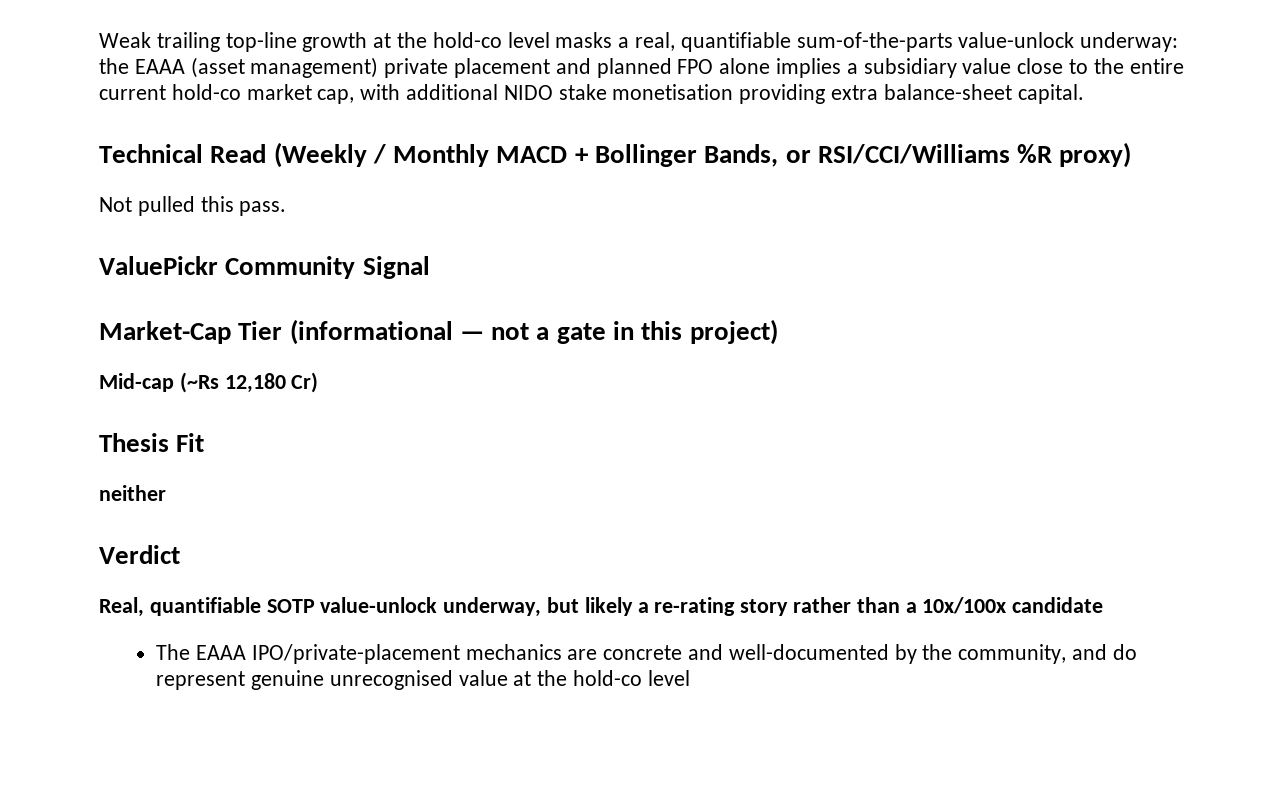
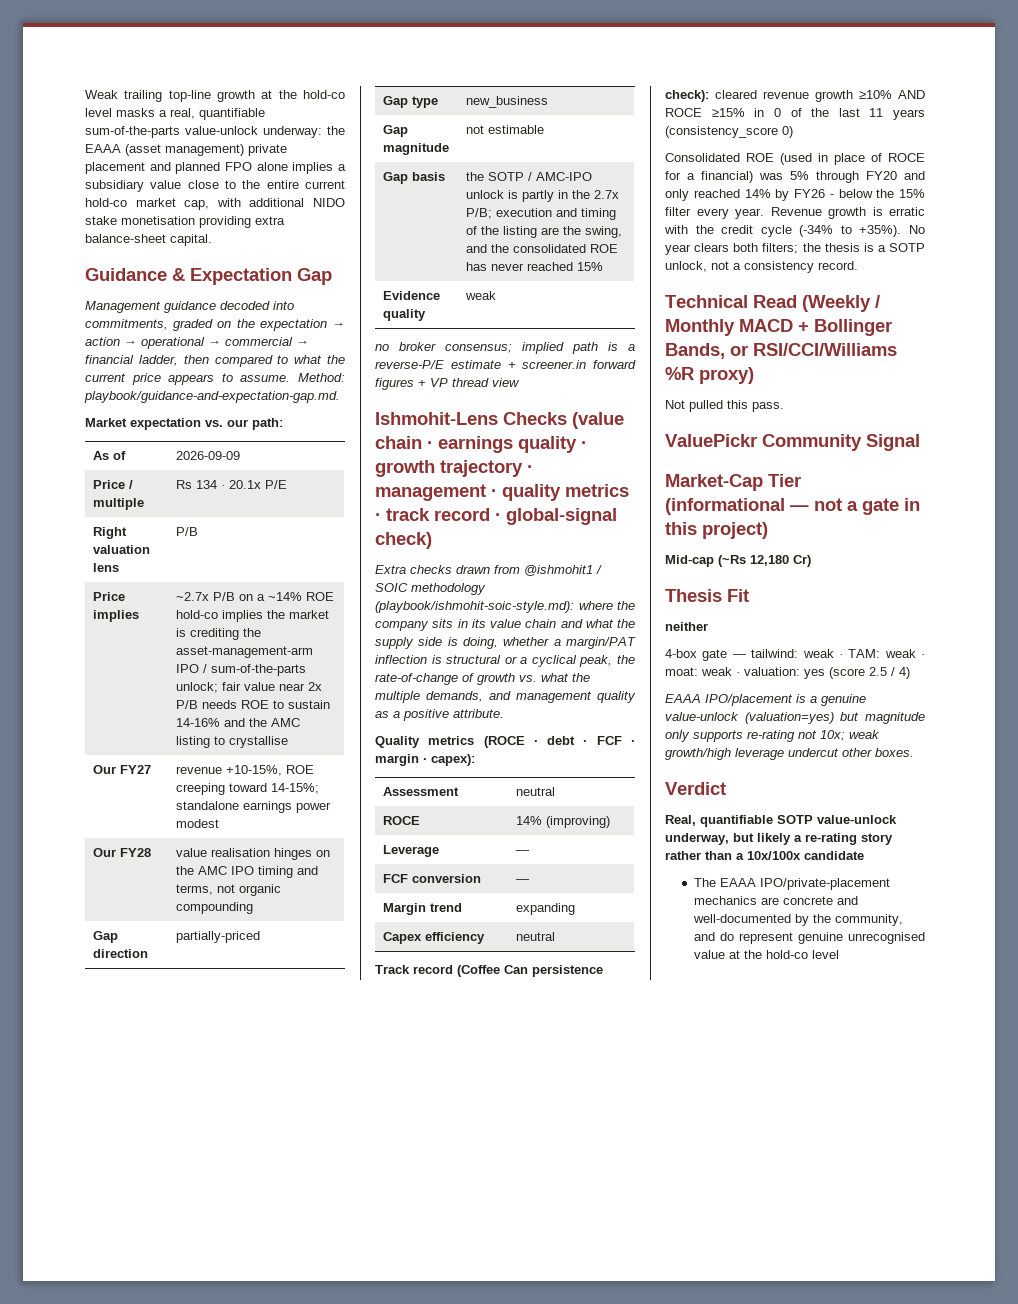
(1084, 94) none -> [85,268,332,285] [85,301,294,313] [85,319,345,331] [85,337,309,349] [85,355,345,367] [85,373,345,385] [84,391,340,403] [85,418,283,430] [93,451,127,460] [176,451,241,460] [93,480,134,489] [93,498,145,510] [176,480,288,489] [93,527,128,539] [93,545,151,554] [93,563,120,572] [176,527,199,536] [93,592,126,601] [93,610,140,622] [176,592,335,601] [176,610,330,622] [176,628,262,640] [176,646,314,658] [176,664,307,676] [176,682,323,693] [176,700,331,709] [176,718,301,727] [176,736,289,748] [93,765,152,774] [176,765,315,776] [176,783,320,795] [176,801,332,813] [176,819,220,828] [93,848,152,857] [176,848,331,860] [176,866,319,878] [176,884,282,896] [176,902,254,914] [93,931,119,943] [93,949,149,958] [176,931,261,943] [383,96,439,108] [466,96,549,108] [383,125,409,137] [383,143,450,155] [466,125,545,134] [383,172,446,184] [466,172,593,181] [466,190,620,202] [466,208,617,220] [466,226,623,238] [466,244,619,253] [466,262,604,271] [383,291,441,300] [383,309,427,321] [465,291,497,300] [375,342,635,354] [375,360,636,369] [375,378,520,390] [375,412,624,429] [375,436,587,453] [375,460,533,477] [375,484,629,501] [375,508,617,525] [375,532,432,549] [375,565,602,576] [375,583,486,595] [375,601,635,613] [375,619,635,631] [375,637,636,649] [375,655,635,667] [375,673,590,685] [375,691,636,703] [375,709,504,721] [375,736,635,748] [375,754,475,766] [383,787,460,796] [516,787,556,796] [383,816,421,825] [516,816,611,828] [383,845,440,857] [516,850,530,854] [383,874,482,883] [516,879,530,883] [383,903,463,915] [516,903,576,915] [383,932,486,944] [516,932,556,941] [375,965,603,977] [665,90,925,102] [665,108,925,120] [665,126,793,138] [665,153,925,165] [665,171,925,183] [665,189,925,201] [665,207,925,219] [664,225,925,237] [665,243,925,255] [665,261,858,273] // Guidance & Expectation Gap // Management guidance decoded into commitments, graded on the expectation → action → operational → commercial → financial ladder, then compared to what the current price appears to assume. Method: playbook/guidance-and-expectation-gap.md. // Market expectation vs. our path: // As of | 2026-09-09 // Price / multiple | Rs 134 · 20.1x P/E // Right valuation lens | P/B // Price implies | ~2.7x P/B on a ~14% ROE hold-co implies the market is crediting the asset-management-arm IPO / sum-of-the-parts unlock; fair value near 2x P/B needs ROE to sustain 14-16% and the AMC listing to crystallise // Our FY27 | revenue +10-15%, ROE creeping toward 14-15%; standalone earnings power modest // Our FY28 | value realisation hinges on the AMC IPO timing and terms, not organic compounding // Gap direction | partially-priced // Gap type | new_business // Gap magnitude | not estimable // Gap basis | the SOTP / AMC-IPO unlock is partly in the 2.7x P/B; execution and timing of the listing are the swing, and the consolidated ROE has never reached 15% // Evidence quality | weak // no broker consensus; implied path is a reverse-P/E estimate + screener.in forward figures + VP thread view // Ishmohit-Lens Checks (value chain · earnings quality · growth trajectory · management · quality metrics · track record · global-signal check) // Extra checks drawn from @ishmohit1 / SOIC methodology (playbook/ishmohit-soic-style.md): where the company sits in its value chain and what the supply side is doing, whether a margin/PAT inflection is structural or a cyclical peak, the rate-of-change of growth vs. what the multiple demands, and management quality as a positive attribute. // Quality metrics (ROCE · debt · FCF · margin · capex): // Assessment | neutral // ROCE | 14% (improving) // Leverage | — // FCF conversion | — // Margin trend | expanding // Capex efficiency | neutral // Track record (Coffee Can persistence check): cleared revenue growth ≥10% AND ROCE ≥15% in 0 of the last 11 years (consistency_score 0) // Consolidated ROE (used in place of ROCE for a financial) was 5% through FY20 and only reached 14% by FY26 - below the 15% filter every year. Revenue growth is erratic with the credit cycle (-34% to +35%). No year clears both filters; the thesis is a SOTP unlock, not a consistency record.
(166, 493) none -> [665,649,925,661] [665,667,910,679] [665,694,866,706] [665,712,925,724] [665,730,880,742] [665,748,914,760] // 4-box gate — tailwind: weak · TAM: weak · moat: weak · valuation: yes (score 2.5 / 4) // EAAA IPO/placement is a genuine value-unlock (valuation=yes) but magnitude only supports re-rating not 10x; weak growth/high leverage undercut other boxes.

